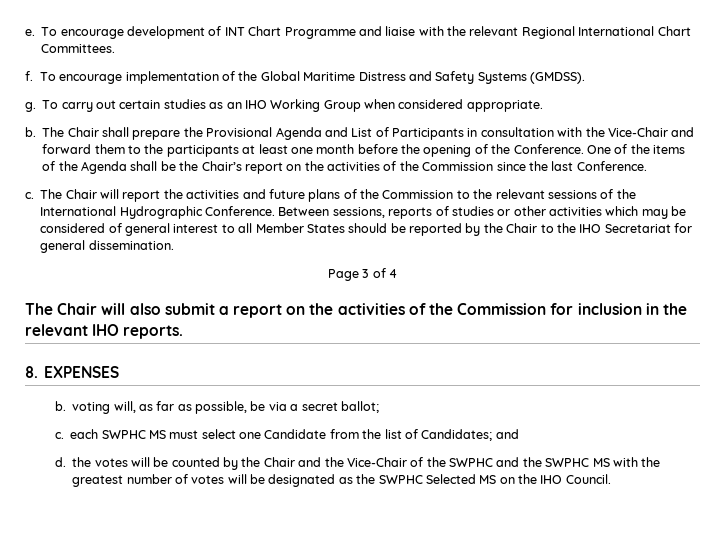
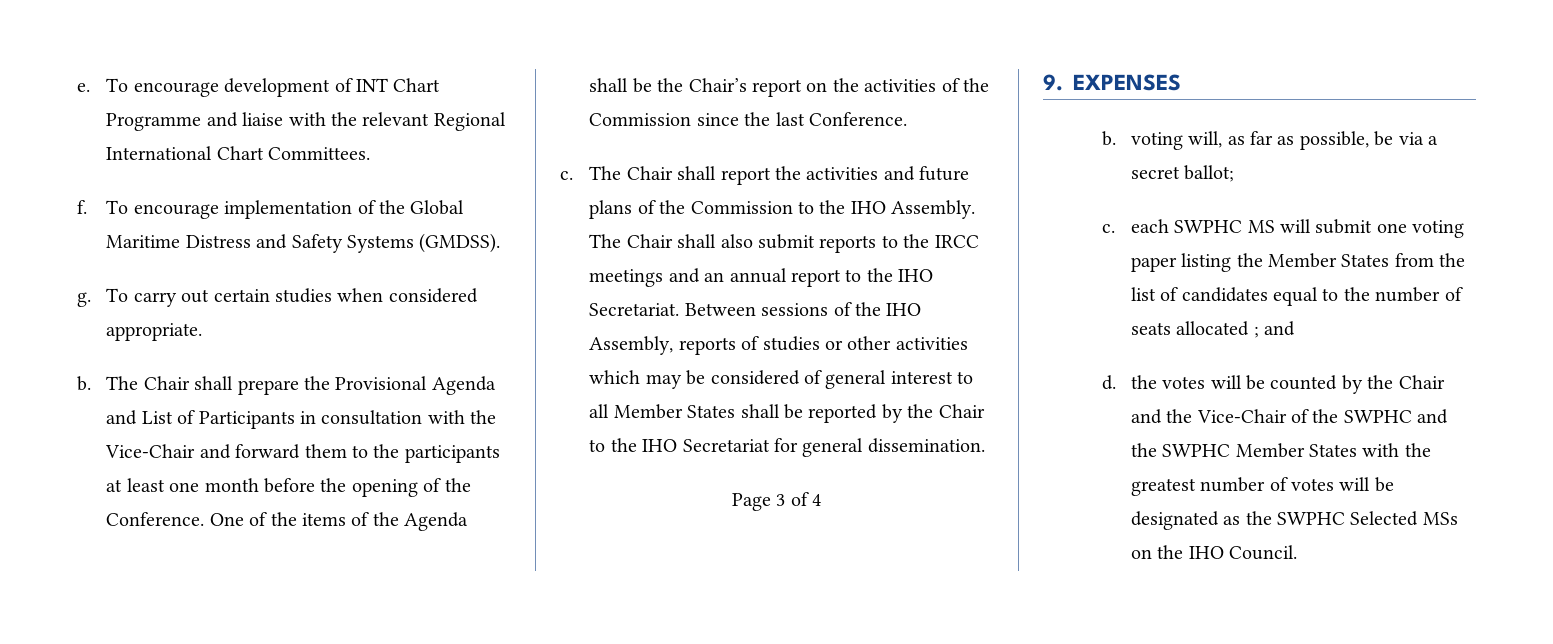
[209,99,361,112] as an IHO Working Group -> (332, 295) none
[100,189,119,199] will -> [677,166,717,180] shall
[495,189,636,199] [40,206,385,219] relevant sessions of the International Hydrographic Conference. Between sessions, -> [850,200,976,219] [589,234,979,253] [589,268,934,287] [589,302,922,316] [589,336,674,355] IHO Assembly. The Chair shall also submit reports to the IRCC meetings and an annual report to the IHO Secretariat. Between sessions of the IHO Assembly,
[348,223,388,233] should -> [740,404,780,418] shall
[25,303,687,318] [25,324,184,339] [25,366,38,378] The Chair will also submit a report on the activities of the Commission for inclusion in the relevant IHO reports. // 8. -> [1043,74,1063,91] 9.
[169,429,493,441] must select one Candidate from the list of Candidates; -> [1280,219,1465,238] [1130,253,1466,272] [1130,287,1463,306] [1130,321,1259,338] will submit one voting paper listing the Member States from the list of candidates equal to the number of seats allocated ;
[592,458,610,467] MS -> [1235,443,1358,458] Member States
[479,475,497,484] MS -> [1422,512,1458,525] MSs

